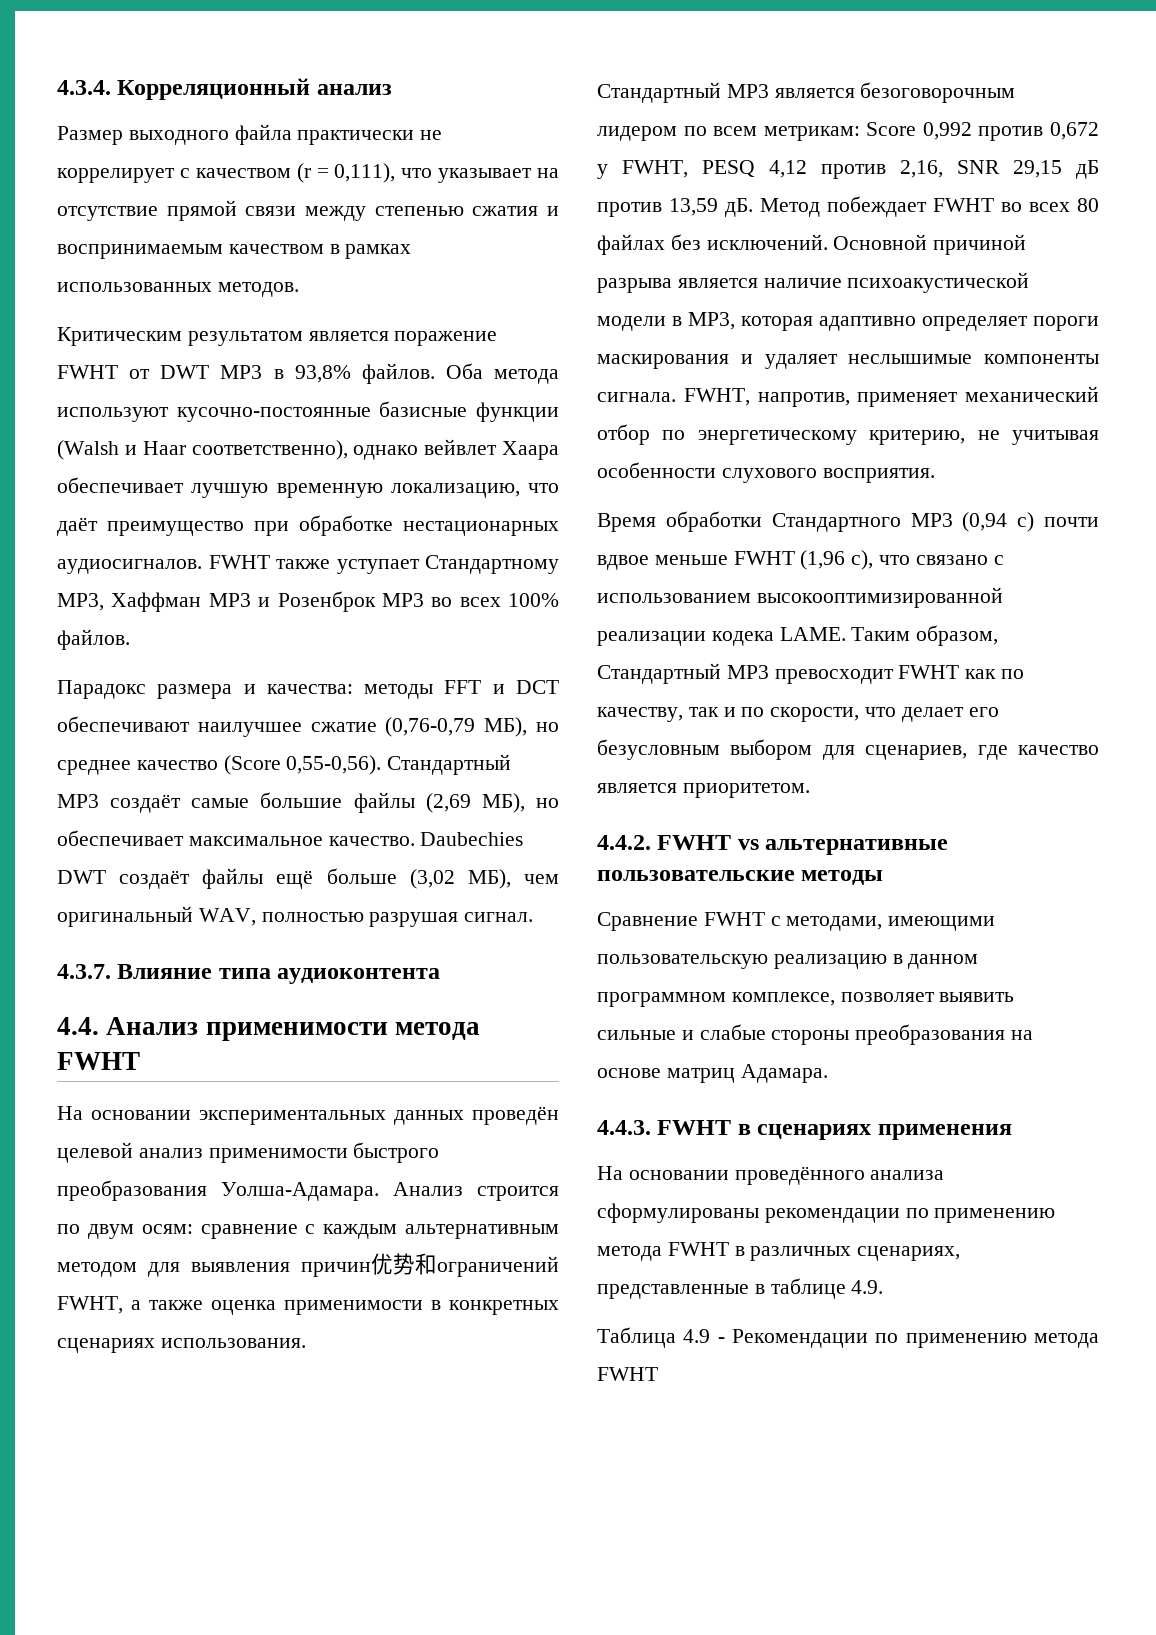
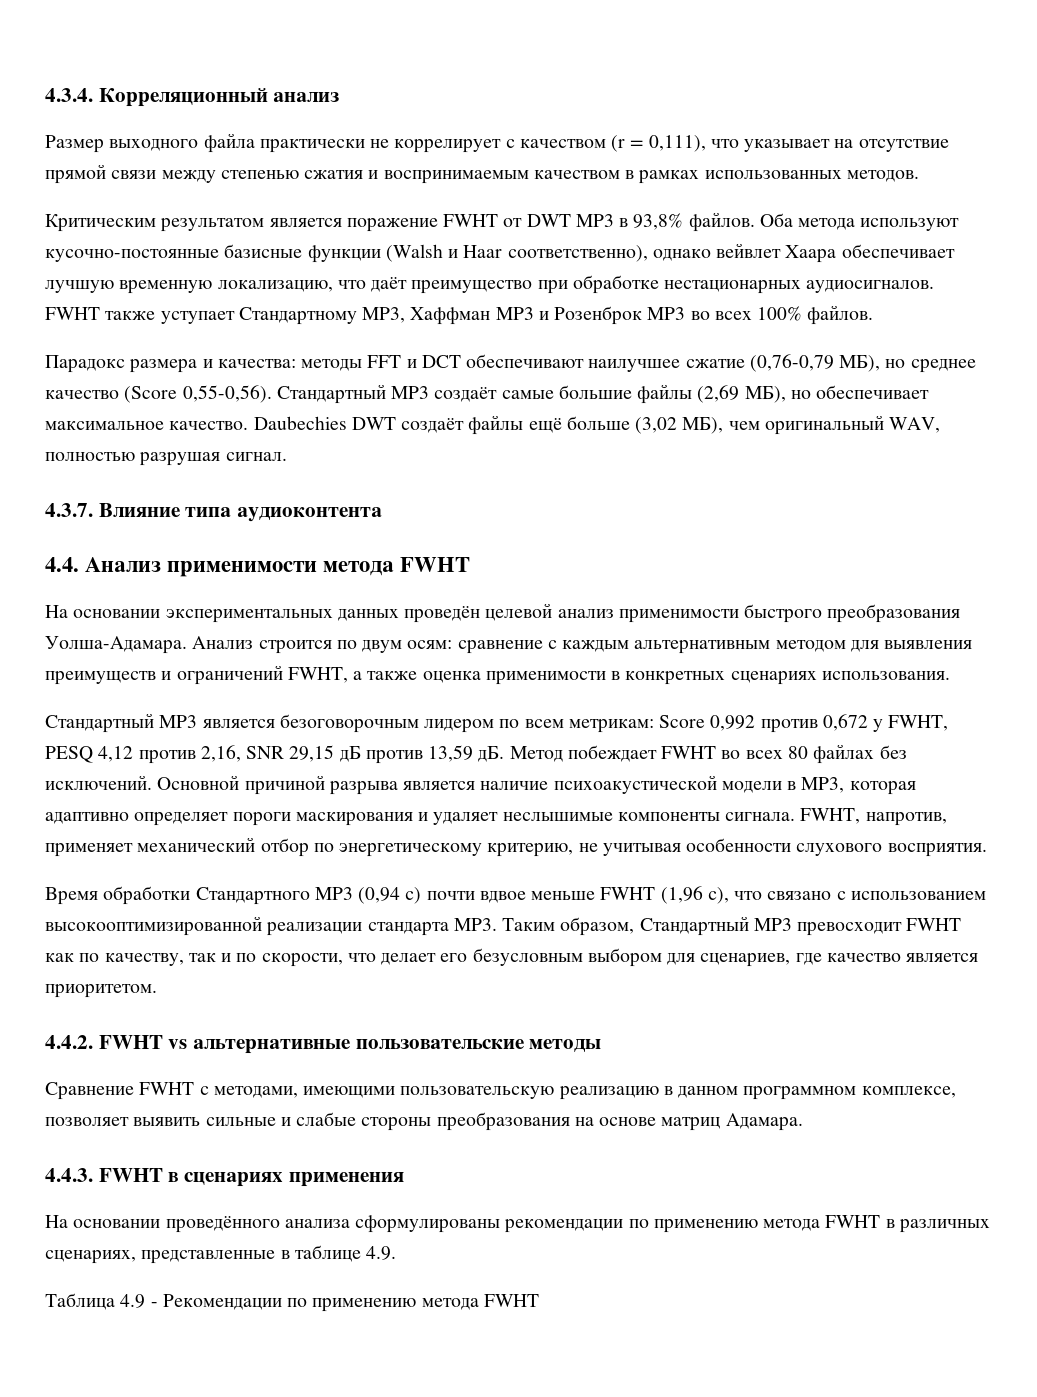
[301,1253,437,1277] причин优势和 -> [45,671,172,685] преимуществ и
[711,627,846,646] кодека LAME. -> [367,918,497,936] стандарта MP3.

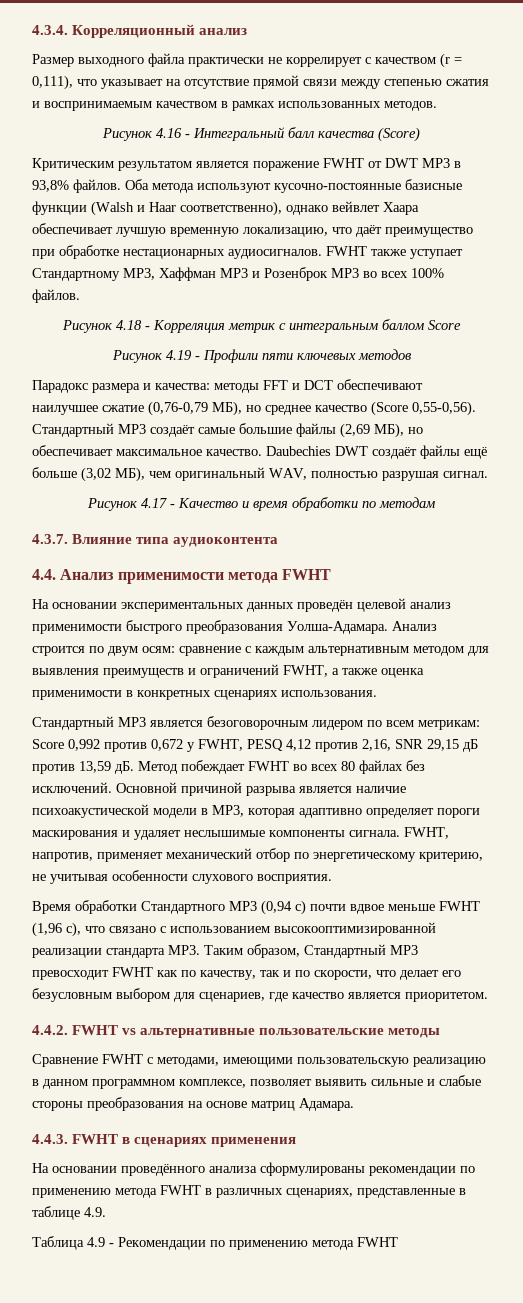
(919, 176) none -> [102,127,420,142] // Рисунок 4.16 - Интегральный балл качества (Score)
(874, 315) none -> [62,319,461,333] [111,349,412,363] // Рисунок 4.18 - Корреляция метрик с интегральным баллом Score // Рисунок 4.19 - Профили пяти ключевых методов
(287, 456) none -> [87,497,435,511] // Рисунок 4.17 - Качество и время обработки по методам

